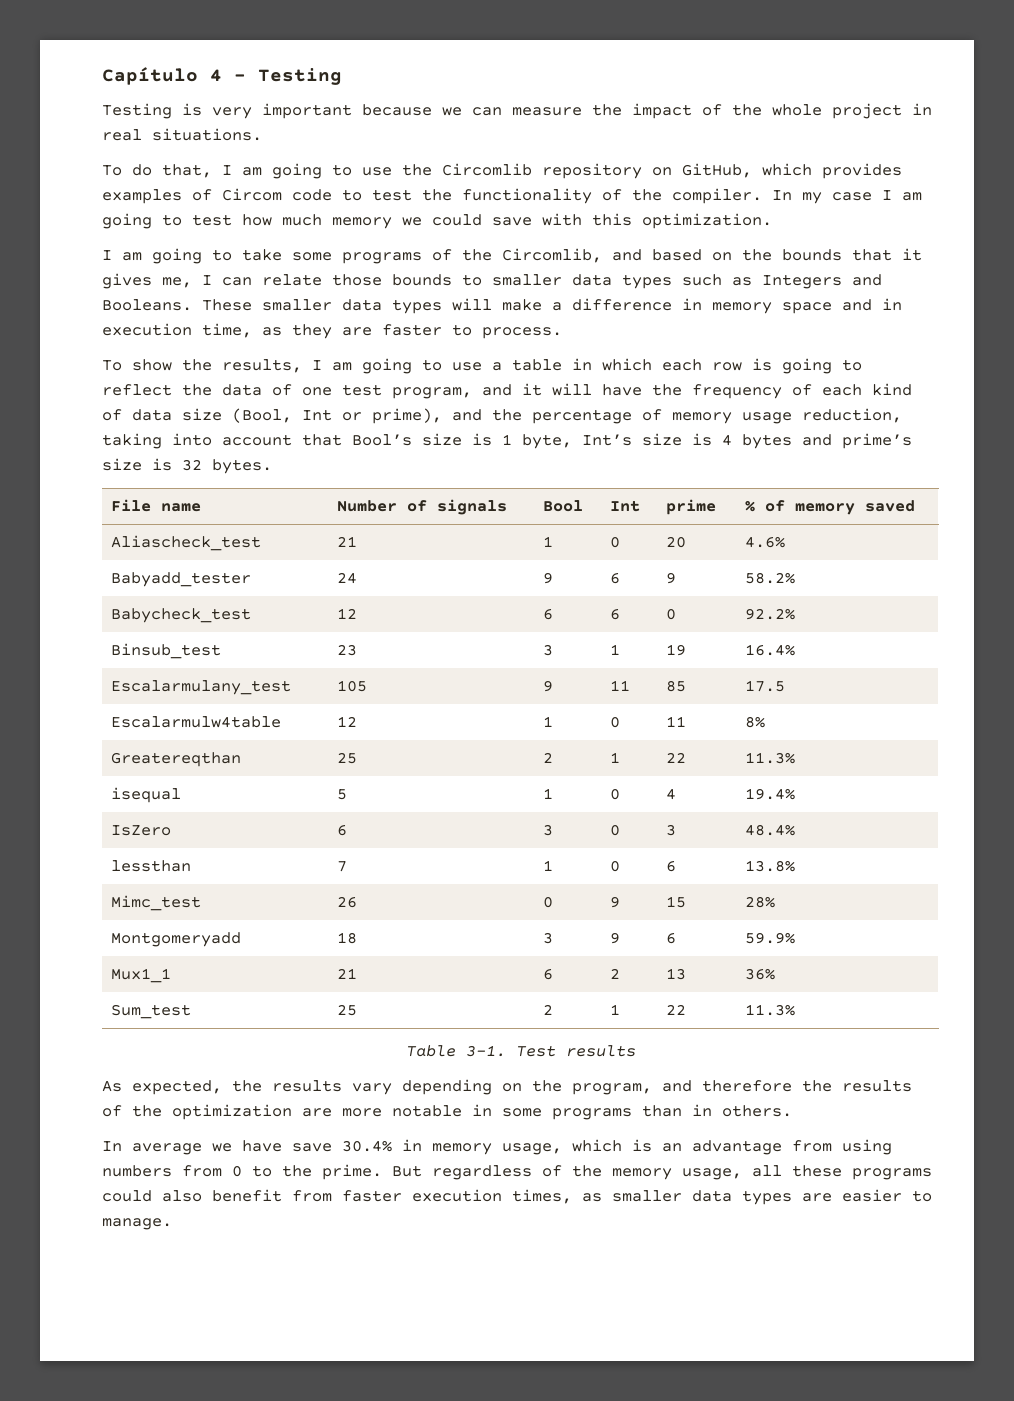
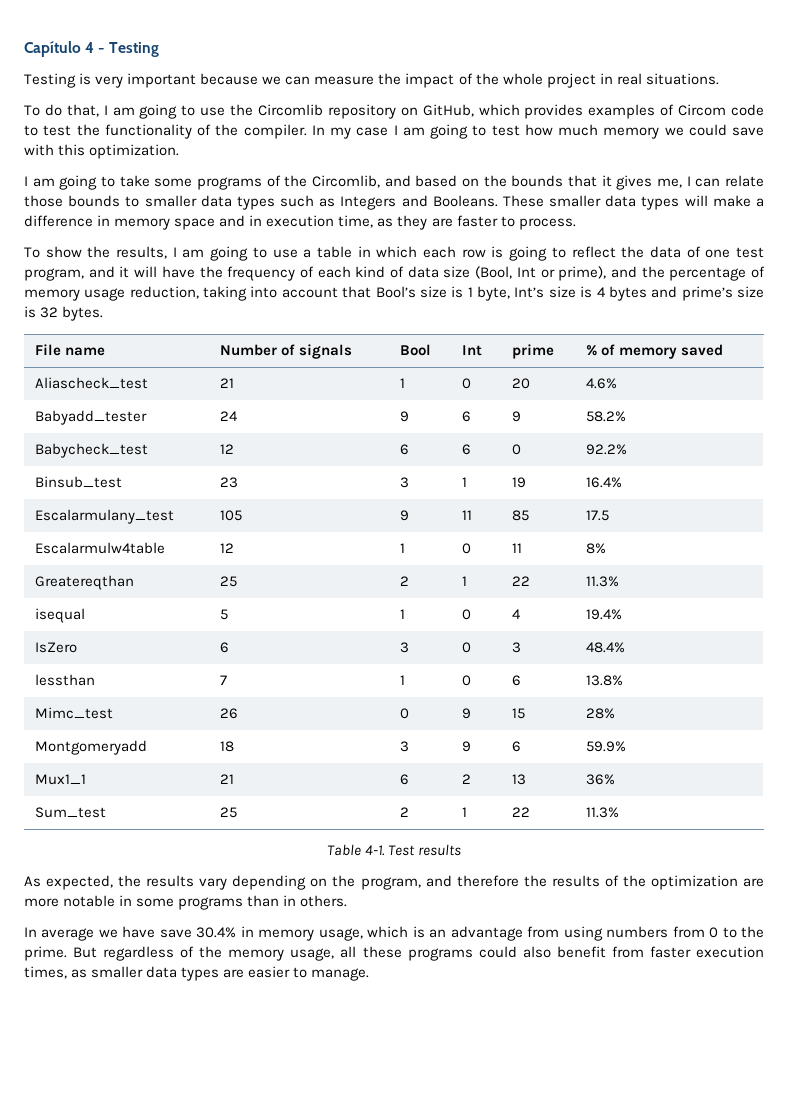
[465,1045,506,1057] 3-1. -> [364,845,385,856] 4-1.

